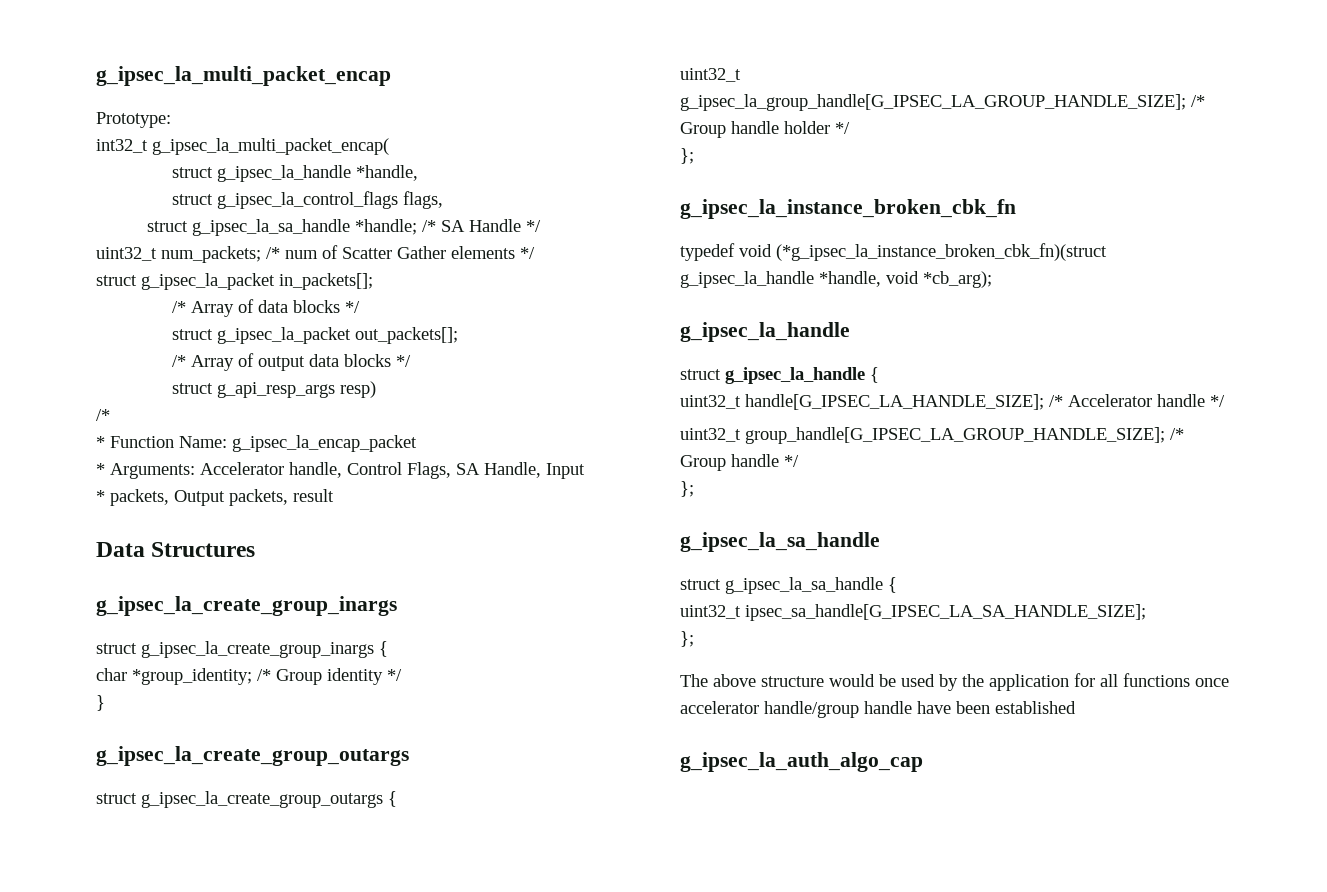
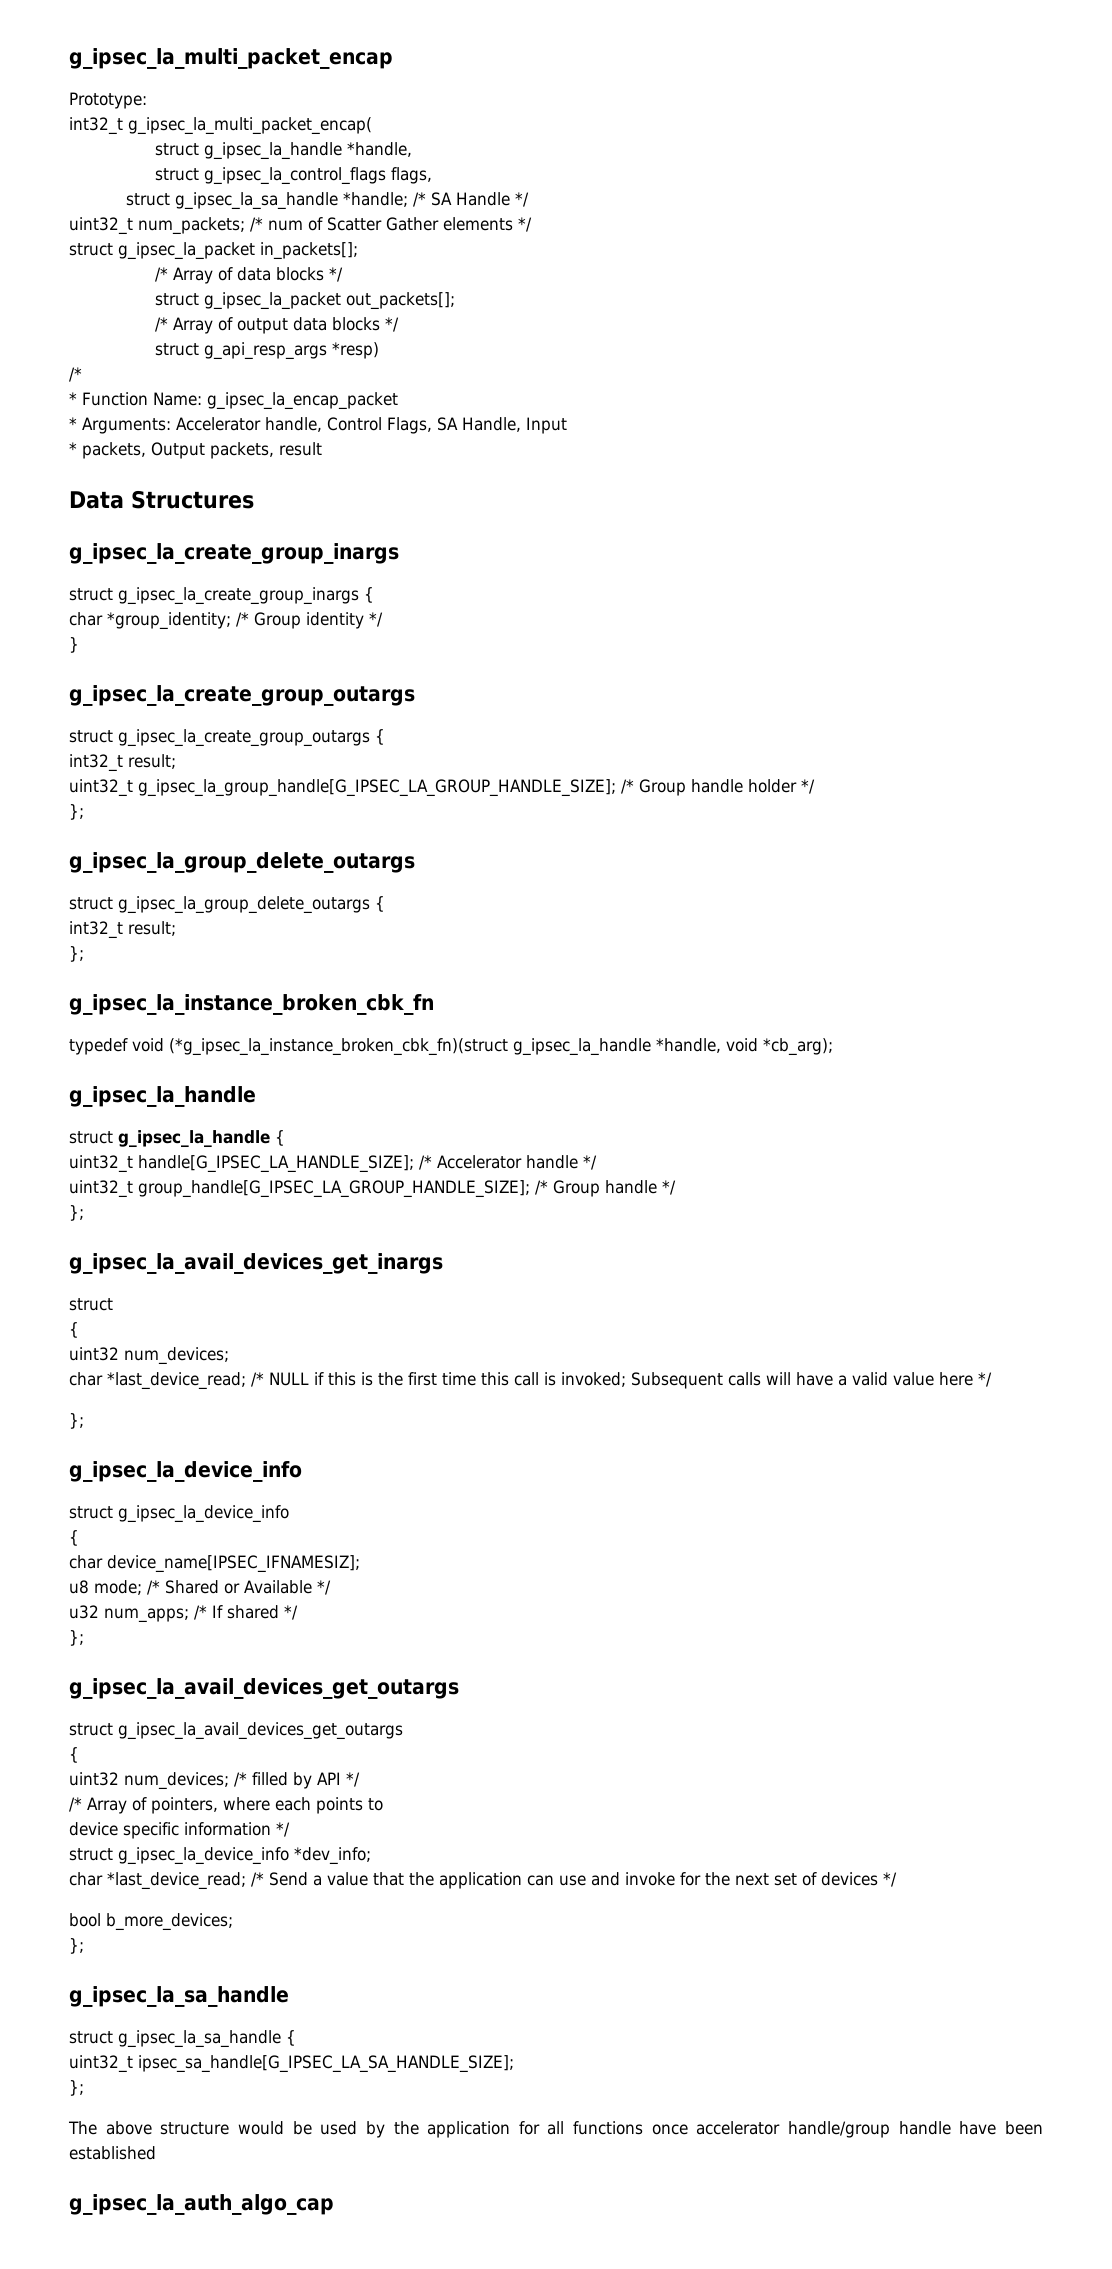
[340,381,377,398] resp) -> [332,342,380,359] *resp)
(397, 799) none -> [69,754,176,772] // int32_t result;
(694, 156) none -> [69,852,415,873] [69,896,385,914] [69,921,176,939] [69,946,84,962] // g_ipsec_la_group_delete_outargs // struct g_ipsec_la_group_delete_outargs { // int32_t result; // };
(694, 489) none -> [69,1253,443,1274] [69,1298,113,1311] [69,1322,79,1338] [69,1347,229,1365] [69,1372,992,1390] [69,1413,84,1429] [69,1461,302,1482] [69,1505,289,1523] [69,1530,79,1546] [69,1555,360,1573] [69,1580,331,1595] [69,1605,298,1623] [69,1630,84,1646] [69,1678,459,1699] [69,1722,403,1740] [69,1747,79,1763] [69,1772,360,1790] [69,1797,383,1814] [69,1822,290,1839] [69,1847,371,1865] [69,1872,897,1890] [69,1913,233,1931] [69,1938,84,1954] // g_ipsec_la_avail_devices_get_inargs // struct // { // uint32 num_devices; // char *last_device_read; /* NULL if this is the first time this call is invoked; Subsequent calls will have a valid value here */ // }; // g_ipsec_la_device_info // struct g_ipsec_la_device_info // { // char device_name[IPSEC_IFNAMESIZ]; // u8 mode; /* Shared or Available */ // u32 num_apps; /* If shared */ // }; // g_ipsec_la_avail_devices_get_outargs // struct g_ipsec_la_avail_devices_get_outargs // { // uint32 num_devices; /* filled by API */ // /* Array of pointers, where each points to // device specific information */ // struct g_ipsec_la_device_info *dev_info; // char *last_device_read; /* Send a value that the application can use and invoke for the next set of devices */ // bool b_more_devices; // };

